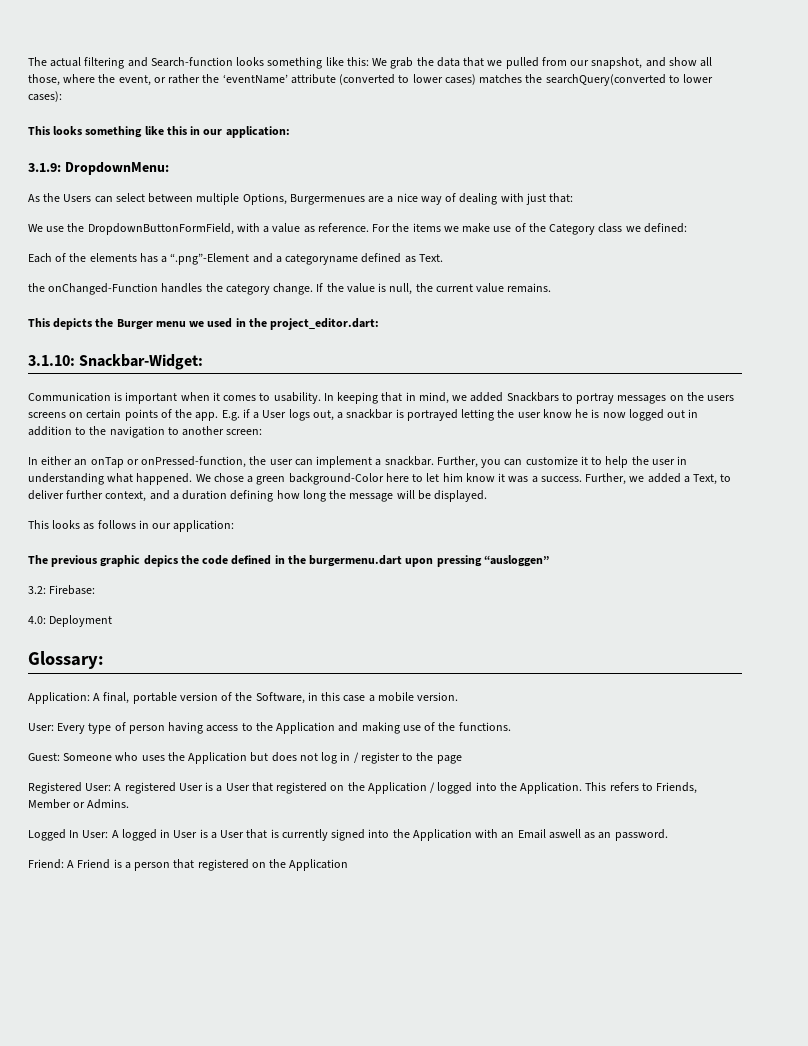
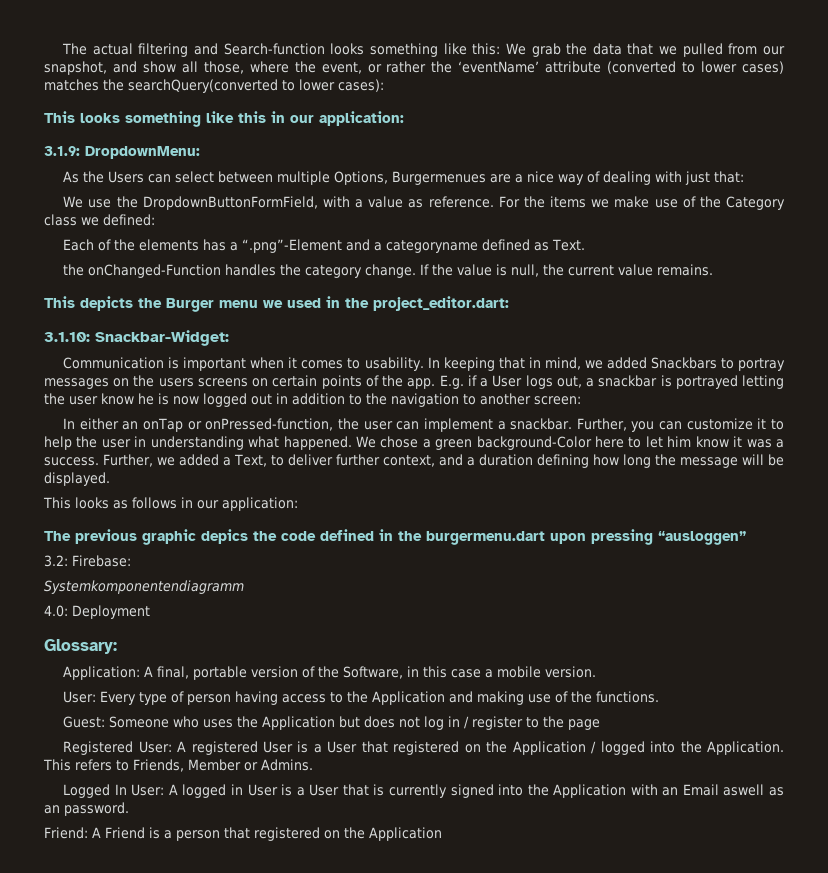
(96, 590) none -> [44,580,244,594] // Systemkomponentendiagramm

